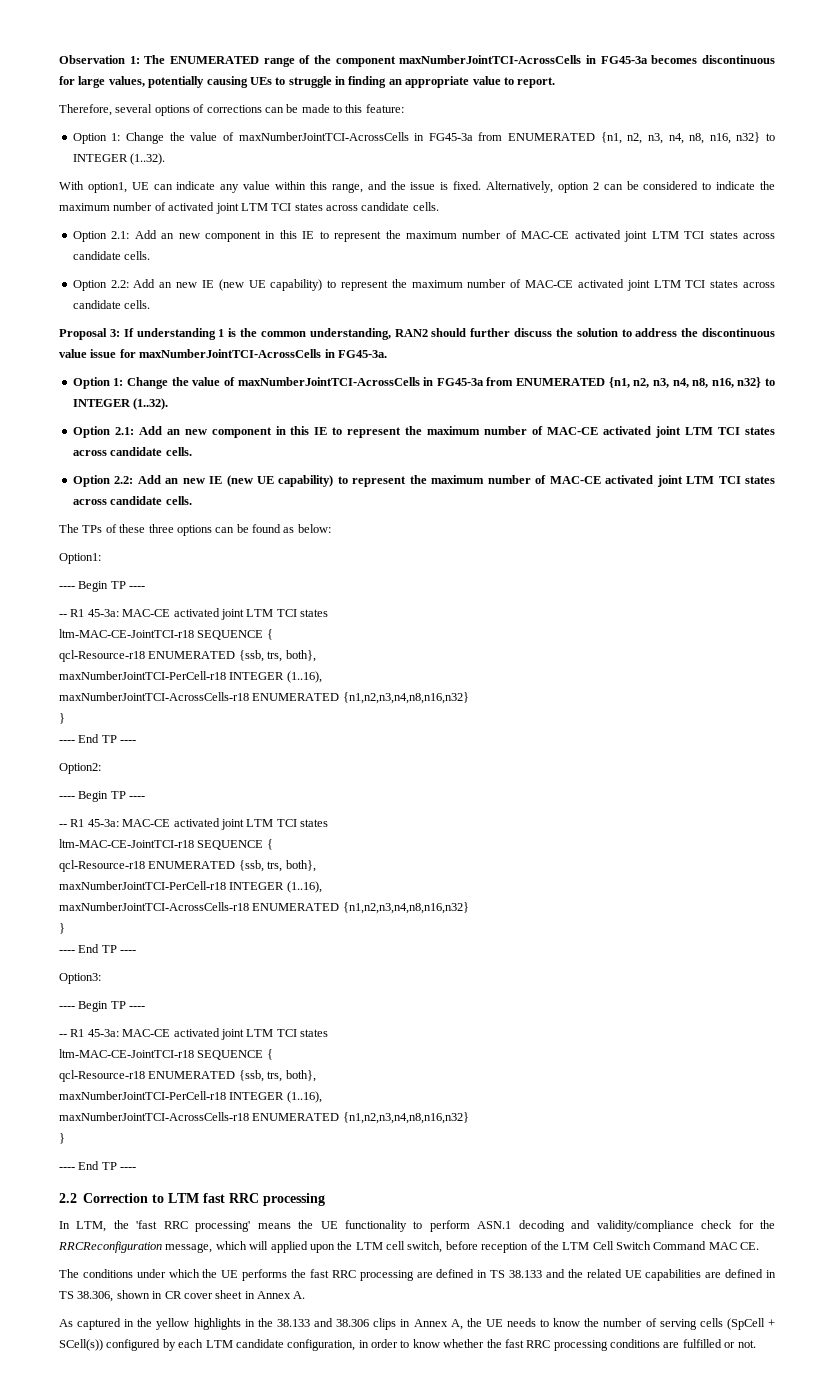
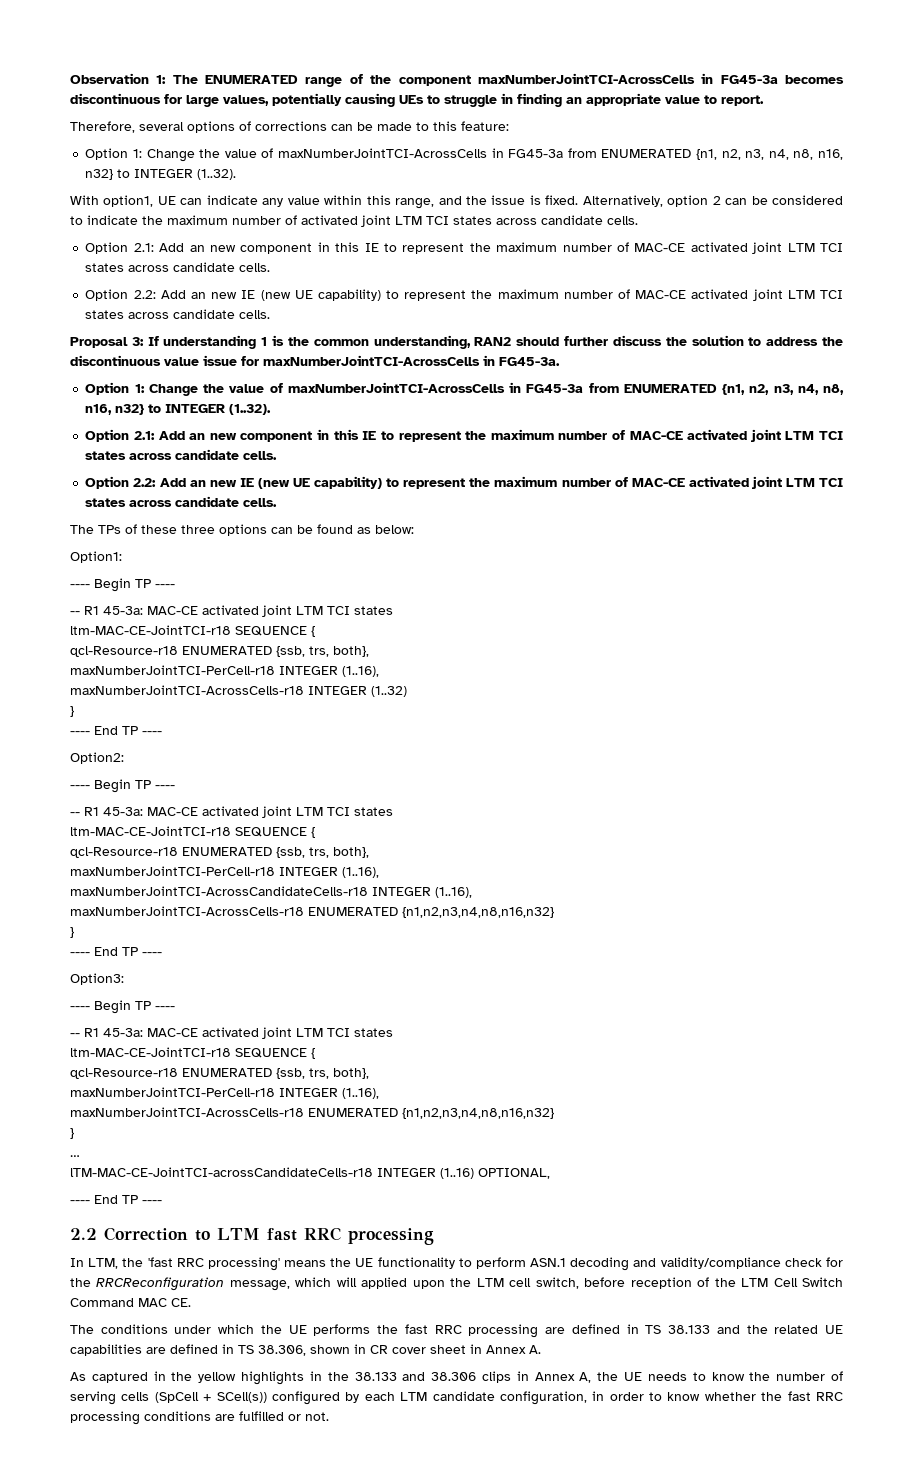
[252,692,469,704] ENUMERATED {n1,n2,n3,n4,n8,n16,n32} -> [308,686,407,697] INTEGER (1..32)
(322, 887) none -> [70,886,472,898] // maxNumberJointTCI-AcrossCandidateCells-r18 INTEGER (1..16),
(65, 1138) none -> [70,1155,80,1157] [70,1167,550,1179] // … // lTM-MAC-CE-JointTCI-acrossCandidateCells-r18 INTEGER (1..16) OPTIONAL,

